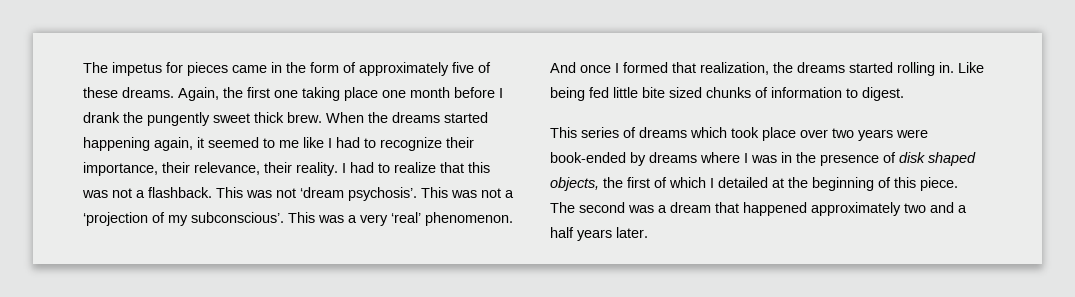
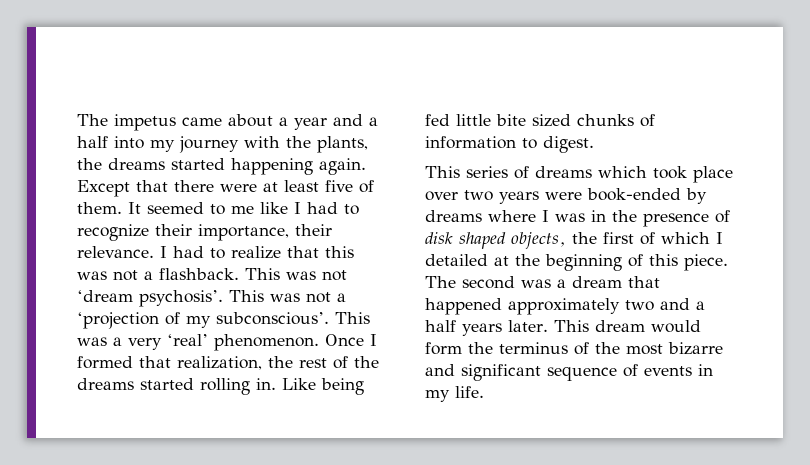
[166,62,491,76] [83,87,503,101] [83,112,488,126] [83,137,204,151] for pieces came in the form of approximately five of these dreams. Again, the first one taking place one month before I drank the pungently sweet thick brew. When the dreams started happening again, it -> [182,114,378,130] [77,136,368,153] [77,158,366,175] [77,180,374,197] [77,202,141,214] came about a year and a half into my journey with the plants, the dreams started happening again. Except that there were at least five of them. It
[194,162,338,176] relevance, their reality. -> [77,246,154,258] relevance.
[550,62,611,73] And once -> [325,334,364,346] Once
(793, 67) none -> [299,356,379,369] rest of the
(648, 232) none -> [553,320,701,333] [425,342,723,355] [425,364,713,381] [425,386,484,402] This dream would form the terminus of the most bizarre and significant sequence of events in my life.

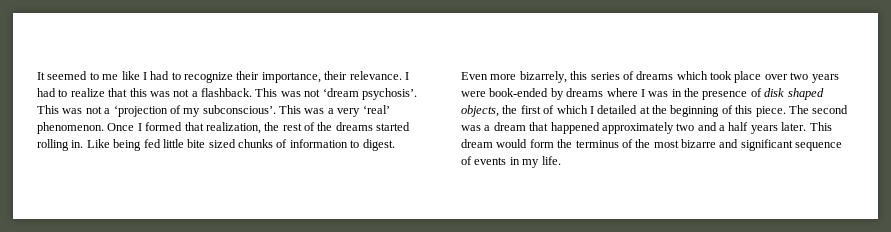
[77,114,378,131] [77,136,368,153] [77,158,366,175] [77,180,374,197] [77,202,122,214] The impetus came about a year and a half into my journey with the plants, the dreams started happening again. Except that there were at least five of them. -> (37, 76) none
[425,166,460,178] This -> [461,71,588,83] Even more bizarrely, this

